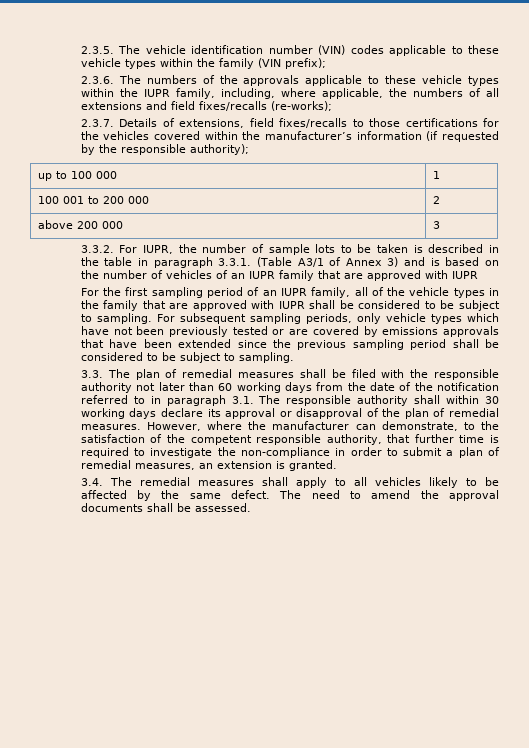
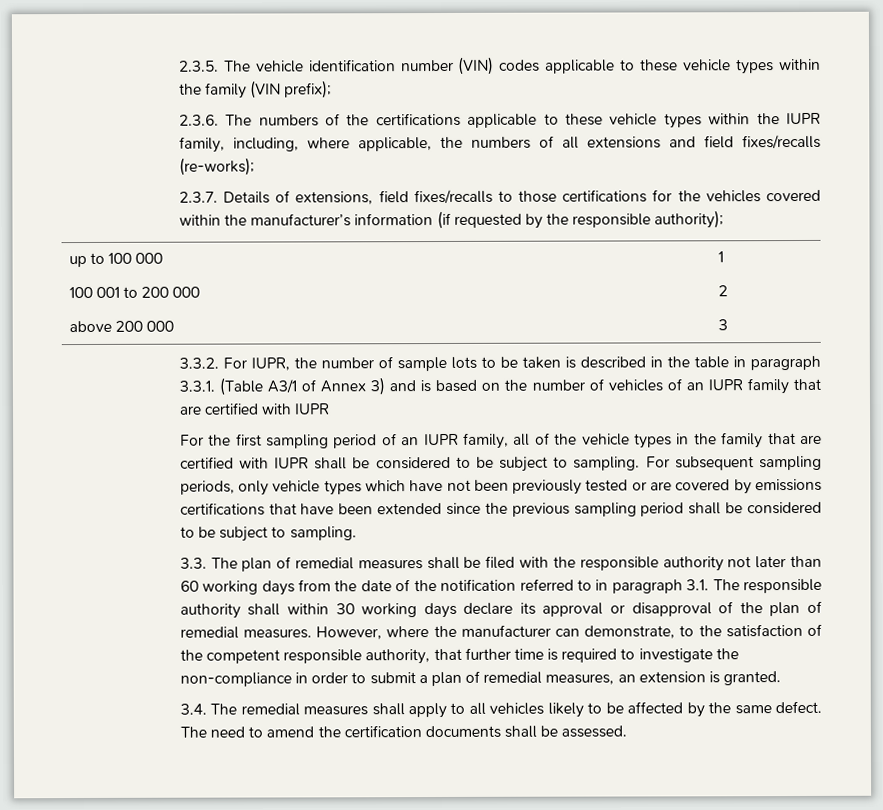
[243,75,300,86] approvals -> [375,112,461,127] certifications
[366,270,421,281] approved -> [203,402,259,415] certified
[192,300,247,311] approved -> [179,456,234,469] certified
[443,326,500,337] approvals -> [179,502,265,516] certifications
[448,490,499,501] approval -> [343,725,422,738] certification

